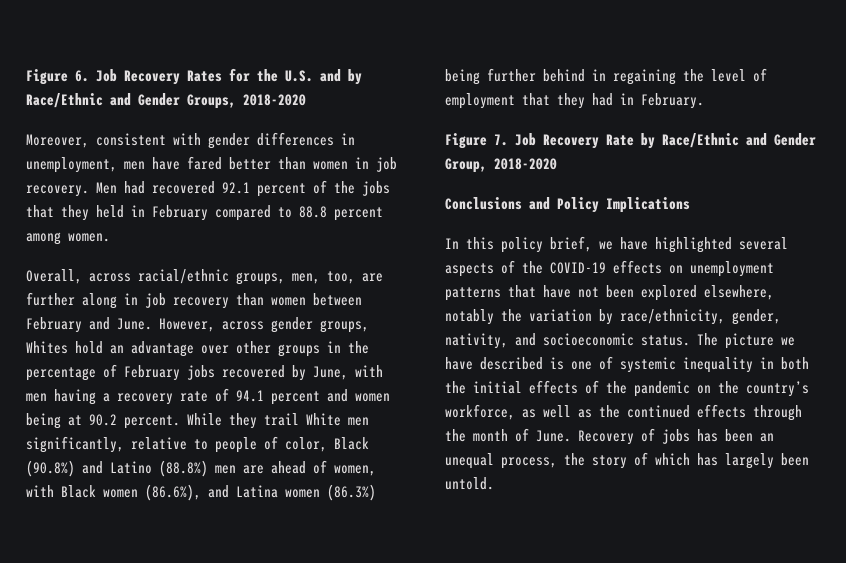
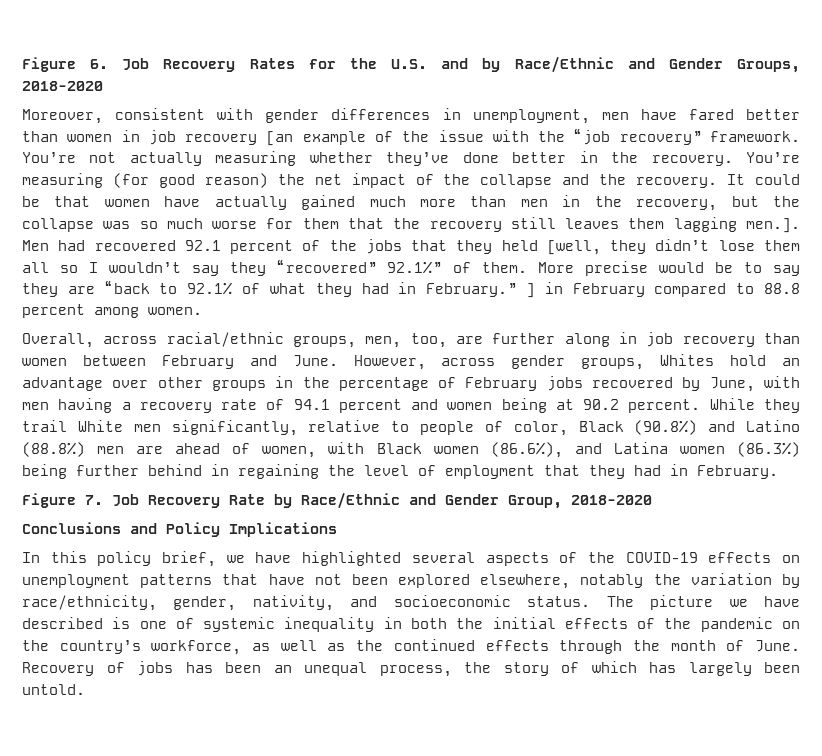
[26,185,89,197] recovery. -> [185,128,801,146] [22,151,801,166] [22,173,801,188] [22,195,801,211] [22,217,801,233] recovery [an example of the issue with the “job recovery” framework. You’re not actually measuring whether they’ve done better in the recovery. You’re measuring (for good reason) the net impact of the collapse and the recovery. It could be that women have actually gained much more than men in the recovery, but the collapse was so much worse for them that the recovery still leaves them lagging men.].
(124, 211) none -> [546,239,800,255] [22,259,801,276] [22,280,535,298] [well, they didn’t lose them all so I wouldn’t say they “recovered” 92.1%” of them. More precise would be to say they are “back to 92.1% of what they had in February.” ]

